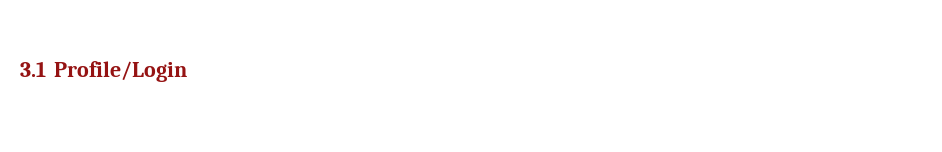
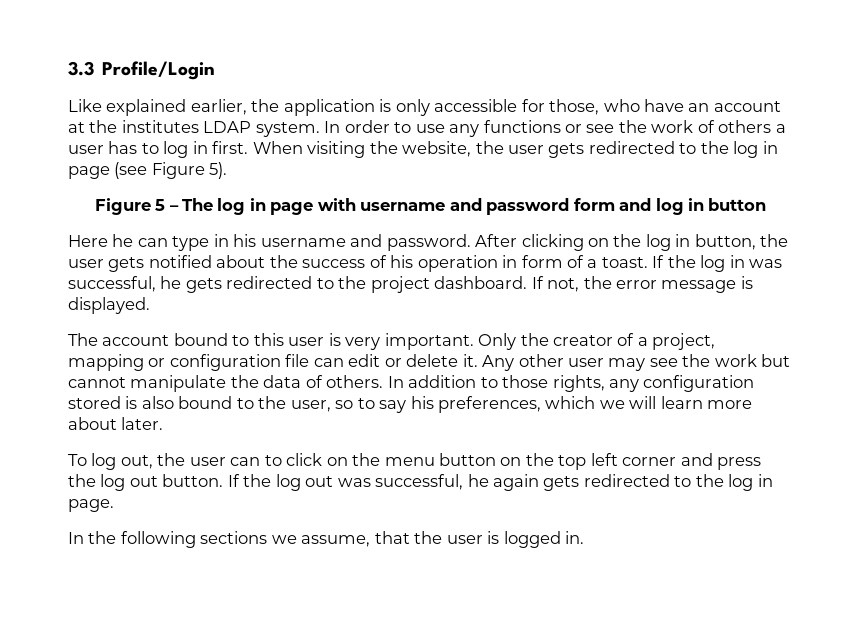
[20,61,46,77] 3.1 -> [68,61,94,76] 3.3
(187, 71) none -> [68,99,781,116] [68,120,786,137] [68,141,778,158] [68,162,228,179] [94,198,767,215] [68,234,789,251] [68,255,783,272] [68,276,753,293] [68,297,150,314] [68,333,716,350] [68,354,791,371] [68,375,755,392] [68,396,753,413] [68,417,164,430] [68,453,762,470] [68,474,773,491] [68,499,114,512] [68,531,585,548] // Like explained earlier, the application is only accessible for those, who have an account at the institutes LDAP system. In order to use any functions or see the work of others a user has to log in first. When visiting the website, the user gets redirected to the log in page (see Figure 5). // Figure 5 – The log in page with username and password form and log in button // Here he can type in his username and password. After clicking on the log in button, the user gets notified about the success of his operation in form of a toast. If the log in was successful, he gets redirected to the project dashboard. If not, the error message is displayed. // The account bound to this user is very important. Only the creator of a project, mapping or configuration file can edit or delete it. Any other user may see the work but cannot manipulate the data of others. In addition to those rights, any configuration stored is also bound to the user, so to say his preferences, which we will learn more about later. // To log out, the user can to click on the menu button on the top left corner and press the log out button. If the log out was successful, he again gets redirected to the log in page. // In the following sections we assume, that the user is logged in.

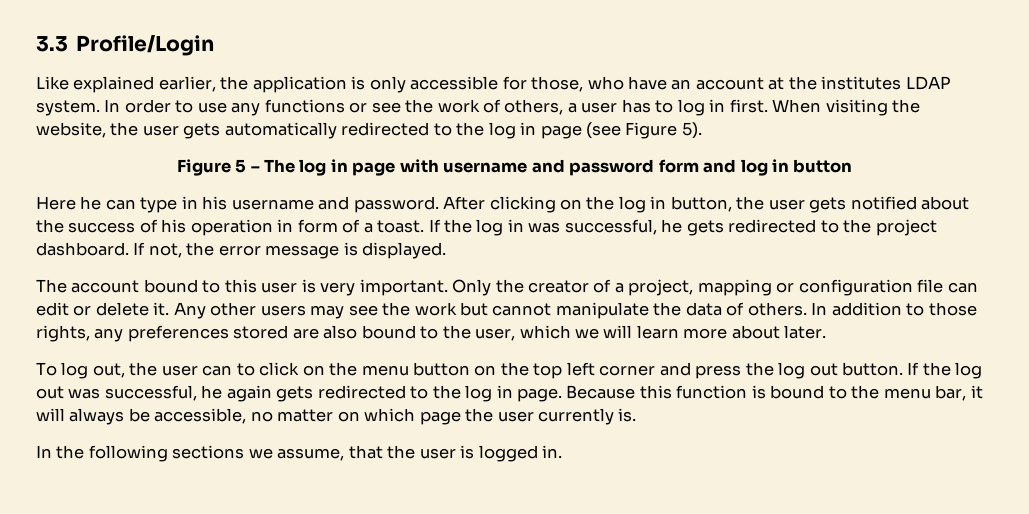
[718,120,772,133] others -> [504,99,564,115] others,
(585, 150) none -> [224,122,337,139] automatically
[568,358,605,367] user -> [260,305,306,316] users
[643,375,755,392] [68,396,138,409] configuration stored is -> [127,325,319,342] preferences stored are
[335,396,542,413] so to say his preferences, -> (516, 334) none
(114, 505) none -> [566,385,983,401] [36,408,637,425] Because this function is bound to the menu bar, it will always be accessible, no matter on which page the user currently is.

